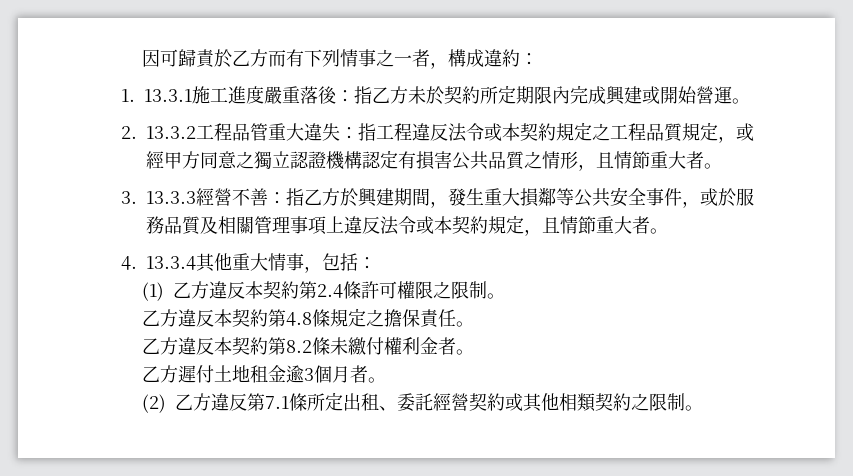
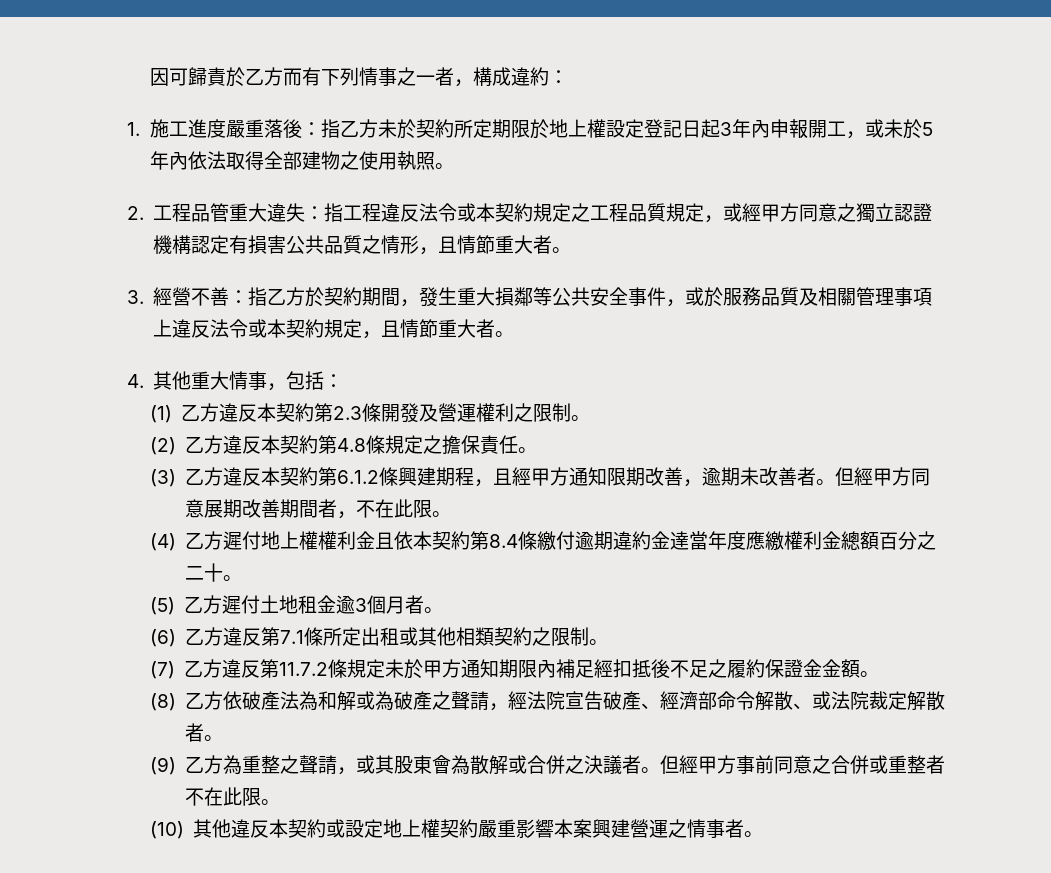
[143,89,192,102] 13.3.1 -> (140, 129) none
[551,85,732,105] 內完成興建或開始營運 -> [529,119,933,139] [149,151,435,170] 於地上權設定登記日起3年內申報開工，或未於5年內依法取得全部建物之使用執照
[145,126,196,139] 13.3.2 -> (144, 213) none
[145,191,196,204] 13.3.3 -> (144, 297) none
[357,188,394,207] 興建 -> [324,287,363,306] 契約
[145,256,196,270] 13.3.4 -> (144, 381) none
[317,281,506,299] 2.4條許可權限之限制。 // -> [333,403,591,423] [149,437,176,455] 2.3條開發及營運權利之限制。 // (2)
[142,337,475,355] 乙方違反本契約第8.2條未繳付權利金者。 // -> [149,467,931,487] [185,499,452,519] [149,531,937,551] [185,563,243,582] [149,597,175,615] (3)乙方違反本契約第6.1.2條興建期程，且經甲方通知限期改善，逾期未改善者。但經甲方同意展期改善期間者，不在此限。 // (4)乙方遲付地上權權利金且依本契約第8.4條繳付逾期違約金達當年度應繳權利金總額百分之二十。 // (5)
[142,394,167,413] (2) -> [149,629,176,647] (6)
[379,393,506,412] 、委託經營契約 -> (400, 636) none
(704, 408) none -> [149,659,880,679] [149,691,946,711] [185,723,224,742] [149,755,946,775] [185,787,281,806] [149,819,764,839] // (7)乙方違反第11.7.2條規定未於甲方通知期限內補足經扣抵後不足之履約保證金金額。 // (8)乙方依破產法為和解或為破產之聲請，經法院宣告破產、經濟部命令解散、或法院裁定解散者。 // (9)乙方為重整之聲請，或其股東會為散解或合併之決議者。但經甲方事前同意之合併或重整者不在此限。 // (10)其他違反本契約或設定地上權契約嚴重影響本案興建營運之情事者。

